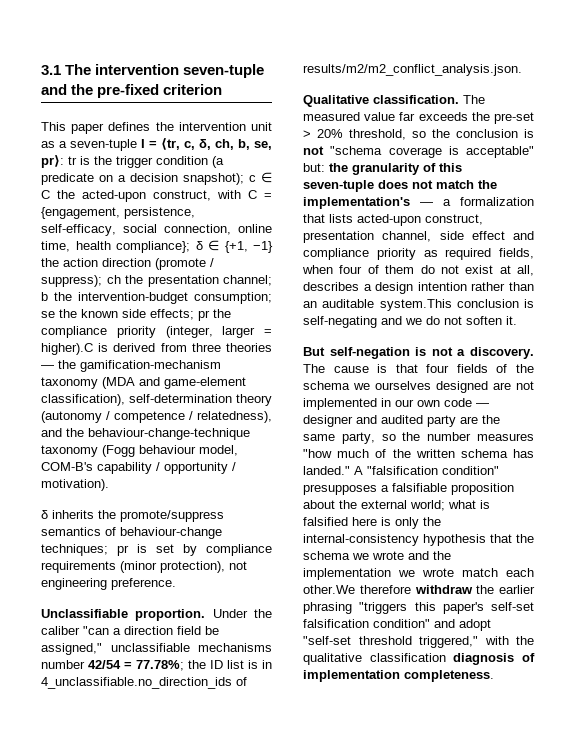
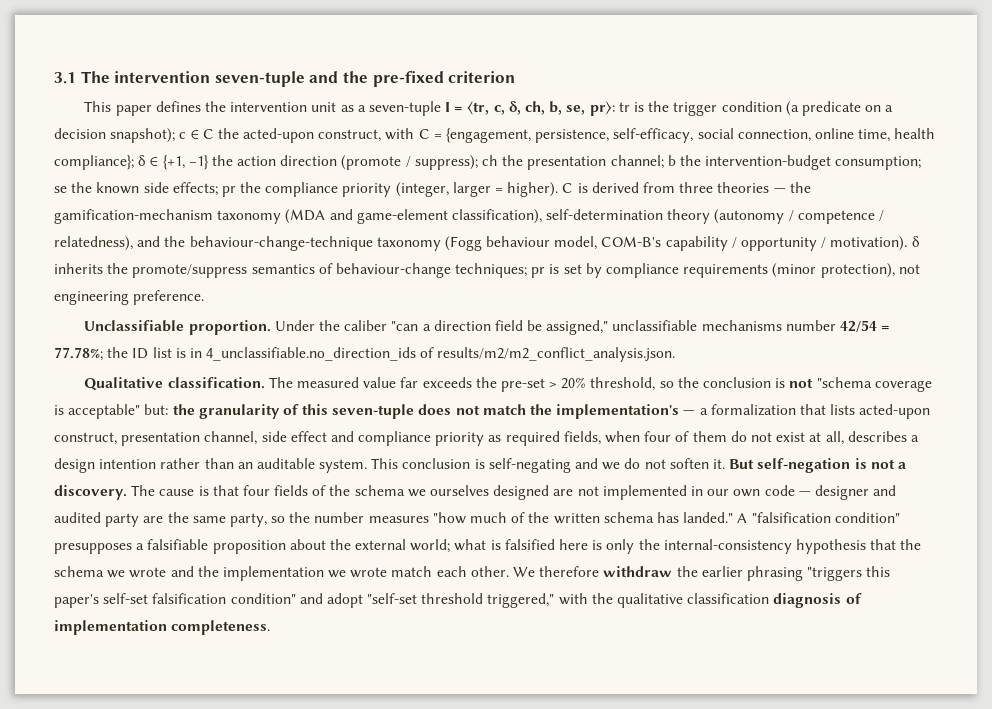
[41,343,93,355] higher).C -> [507,182,574,197] higher). C
(109, 485) // -> (908, 243) none
[379,299,452,311] system.This -> [319,458,399,473] system. This
(517, 320) // -> (725, 464) none
[303,585,355,594] other.We -> [470,566,536,577] other. We

